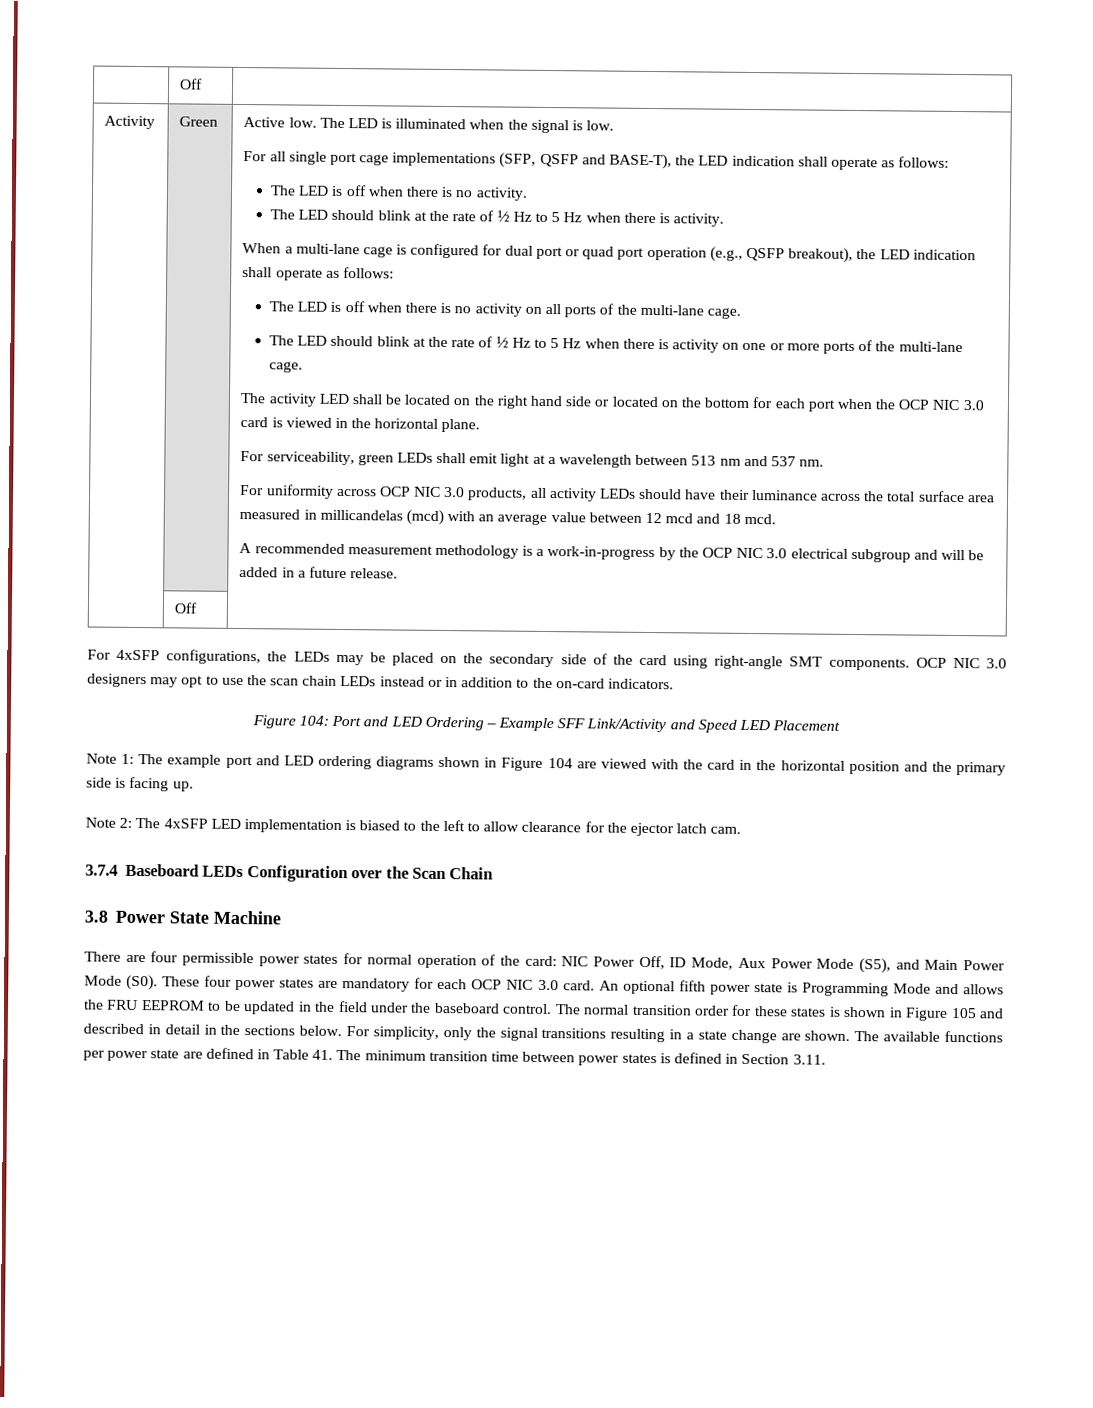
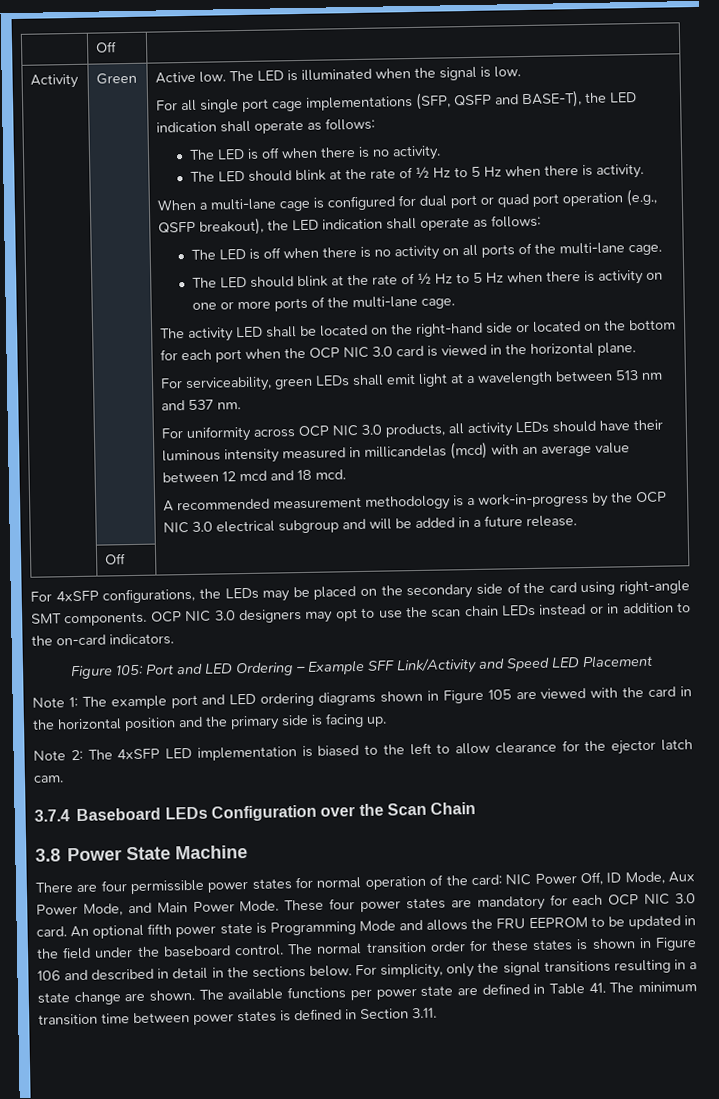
[496,395,564,409] right hand -> [416,322,484,337] right-hand
[751,489,995,503] luminance across the total surface area -> [162,448,281,464] luminous intensity
[298,715,329,726] 104: -> [116,664,144,676] 105:
[547,758,573,769] 104 -> [487,689,512,700] 105
[816,958,891,974] Mode (S5), -> [82,903,123,916] Mode,
[84,974,159,991] Mode (S0). -> [239,900,280,912] Mode.
[950,1007,977,1019] 105 -> [37,970,61,981] 106

